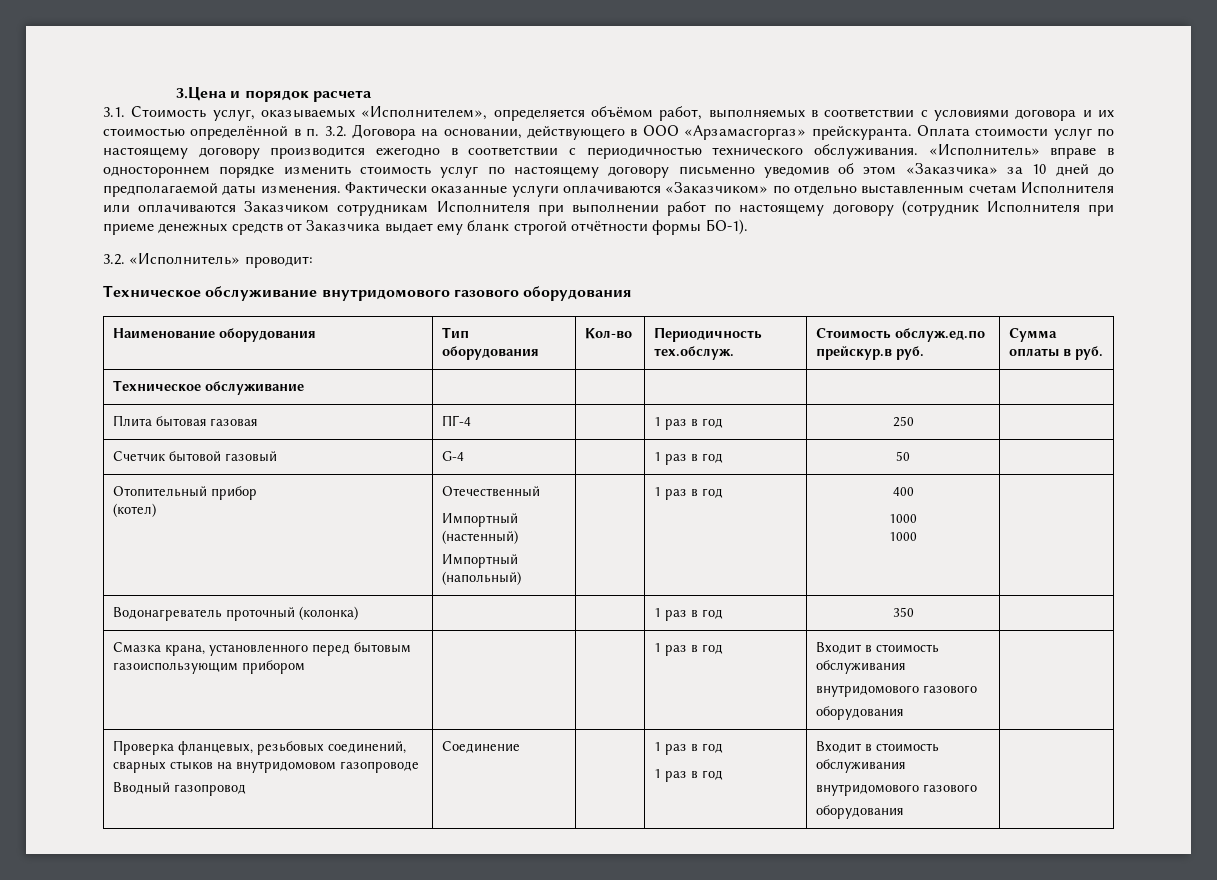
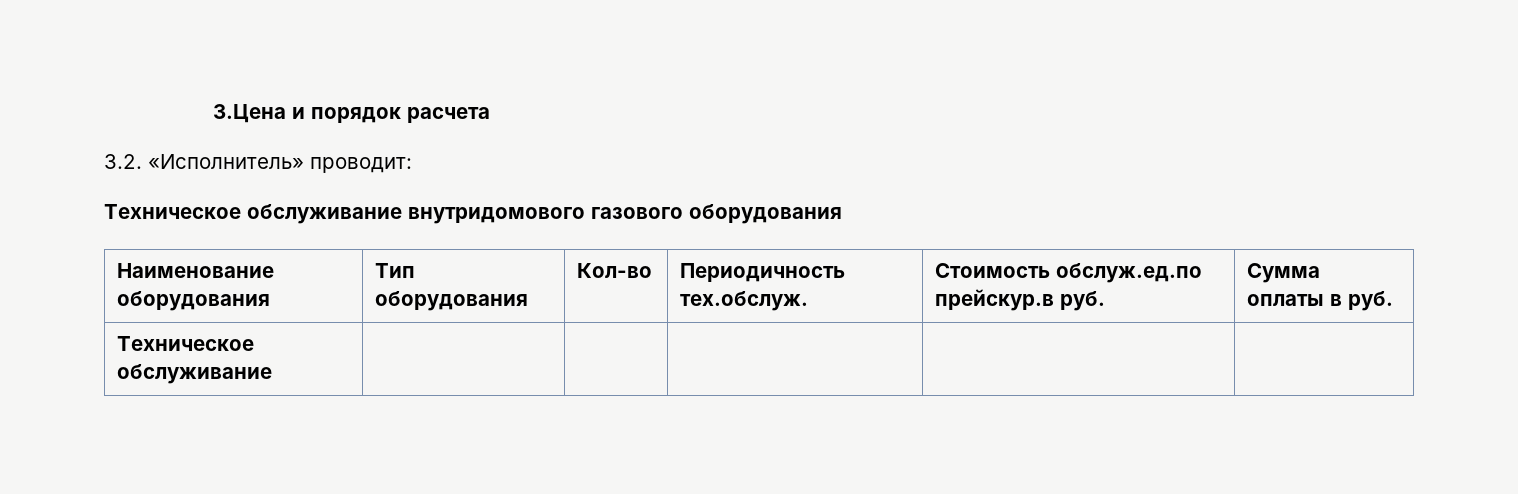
[103,106,1115,121] [103,124,1114,140] [103,144,1114,159] [103,163,1114,178] [103,182,1115,197] [103,200,1115,216] [103,219,748,235] // 3.1. Стоимость услуг, оказываемых «Исполнителем», определяется объёмом работ, выполняемых в соответствии с условиями договора и их стоимостью определённой в п. 3.2. Договора на основании, действующего в ООО «Арзамасгоргаз» прейскуранта. Оплата стоимости услуг по настоящему договору производится ежегодно в соответствии с периодичностью технического обслуживания. «Исполнитель» вправе в одностороннем порядке изменить стоимость услуг по настоящему договору письменно уведомив об этом «Заказчика» за 10 дней до предполагаемой даты изменения. Фактически оказанные услуги оплачиваются «Заказчиком» по отдельно выставленным счетам Исполнителя или оплачиваются Заказчиком сотрудникам Исполнителя при выполнении работ по настоящему договору (сотрудник Исполнителя при приеме денежных средств от Заказчика выдает ему бланк строгой отчётности формы БО-1). -> (491, 115) none
[113,415,258,427] [442,415,472,426] [654,417,724,430] [892,416,914,427] [113,451,278,462] [442,451,465,461] [654,452,724,465] [896,451,911,461] [113,486,258,500] [113,503,157,517] [442,486,541,497] [442,513,519,527] [442,530,519,544] [442,554,519,568] [442,571,522,585] [654,487,724,500] [892,487,914,496] [889,514,918,523] [889,532,918,541] [113,606,359,621] [654,608,724,621] [892,607,914,617] [113,642,412,656] [113,660,306,674] [654,643,724,656] [816,642,940,654] [816,660,906,674] [816,685,978,697] [816,706,904,720] [113,740,407,755] [113,761,420,773] [113,782,247,796] [442,741,521,753] [654,742,724,755] [654,769,724,782] [816,741,940,753] [816,759,906,773] [816,784,978,796] [816,805,904,819] // Плита бытовая газовая | ПГ-4 | | 1 раз в год | 250 | // Счетчик бытовой газовый | G-4 | | 1 раз в год | 50 | // Отопительный прибор // (котел) | Отечественный // Импортный (настенный) // Импортный (напольный) | | 1 раз в год | 400 // 1000 // 1000 | // Водонагреватель проточный (колонка) | | | 1 раз в год | 350 | // Смазка крана, установленного перед бытовым газоиспользующим прибором | | | 1 раз в год | Входит в стоимость обслуживания // внутридомового газового // оборудования | // Проверка фланцевых, резьбовых соединений, сварных стыков на внутридомовом газопроводе // Вводный газопровод | Соединение | | 1 раз в год // 1 раз в год | Входит в стоимость обслуживания // внутридомового газового // оборудования | -> (273, 374) none

